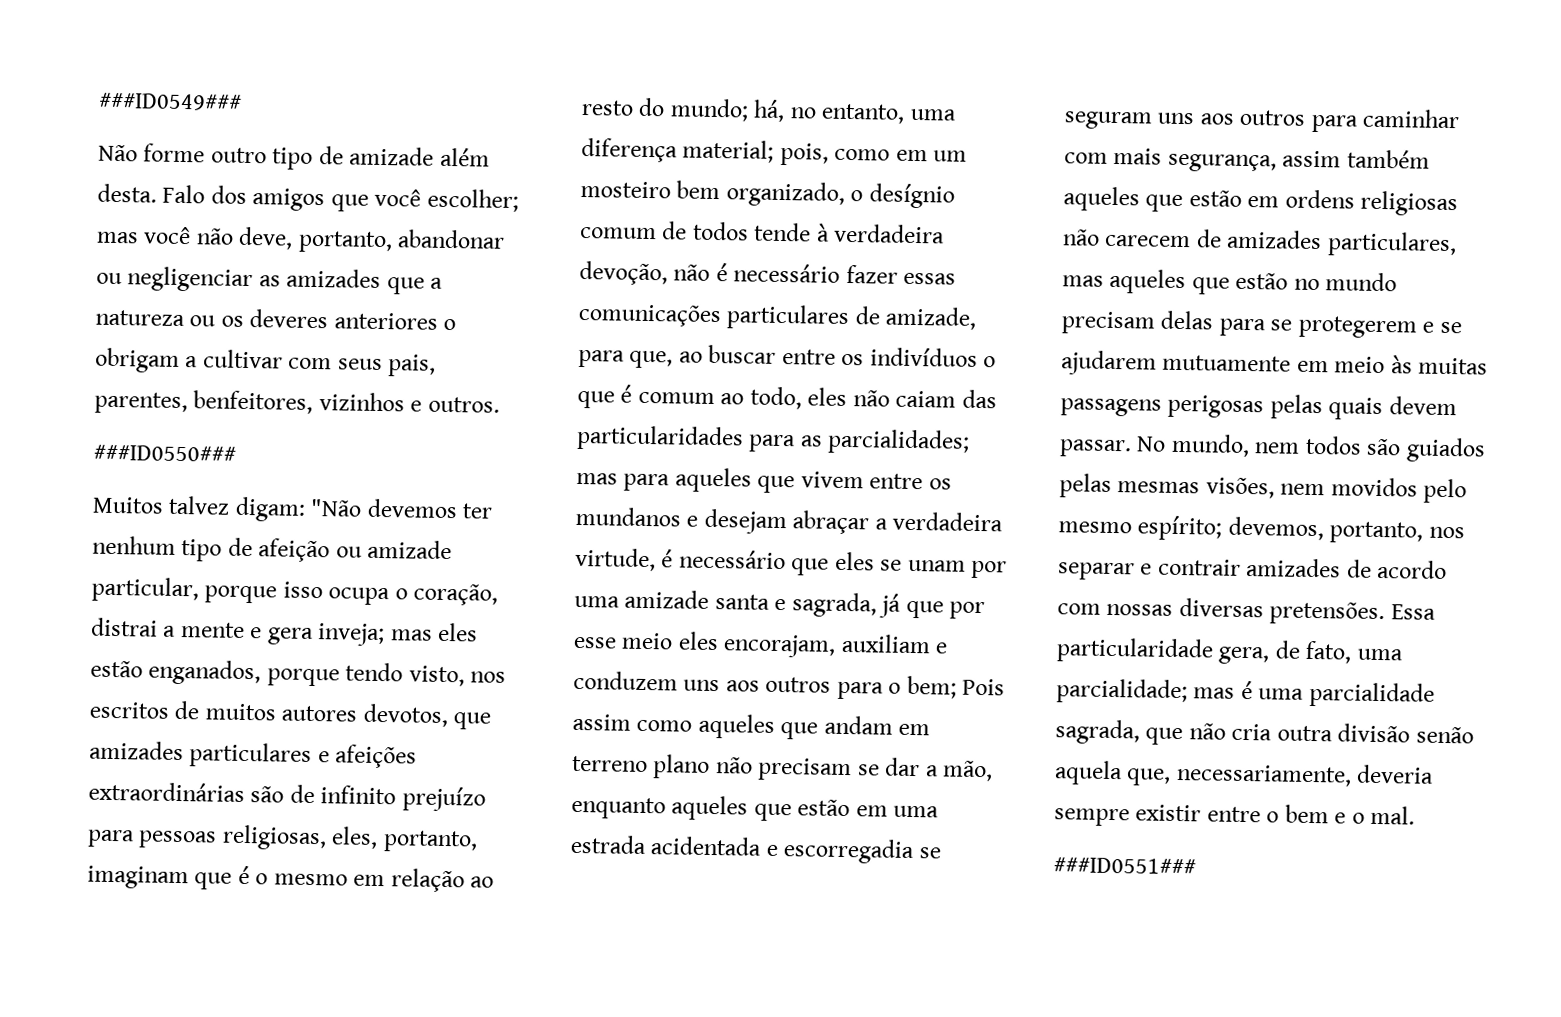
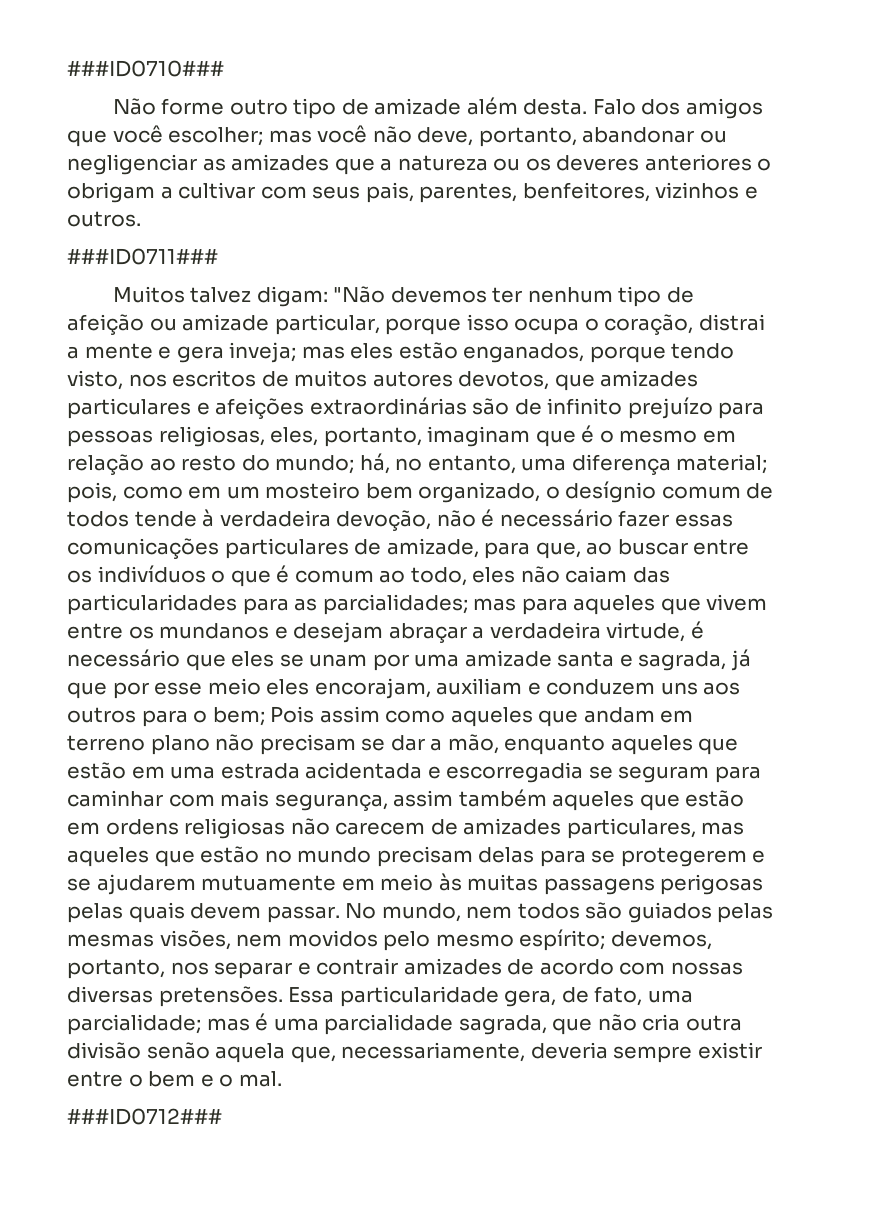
[98,92,242,111] ###ID0549### -> [67,60,224,77] ###ID0710###
[93,444,236,462] ###ID0550### -> [67,248,218,265] ###ID0711###
[1157,109,1307,126] uns aos outros -> (710, 774) none
[1053,857,1196,875] ###ID0551### -> [67,1108,222,1125] ###ID0712###

